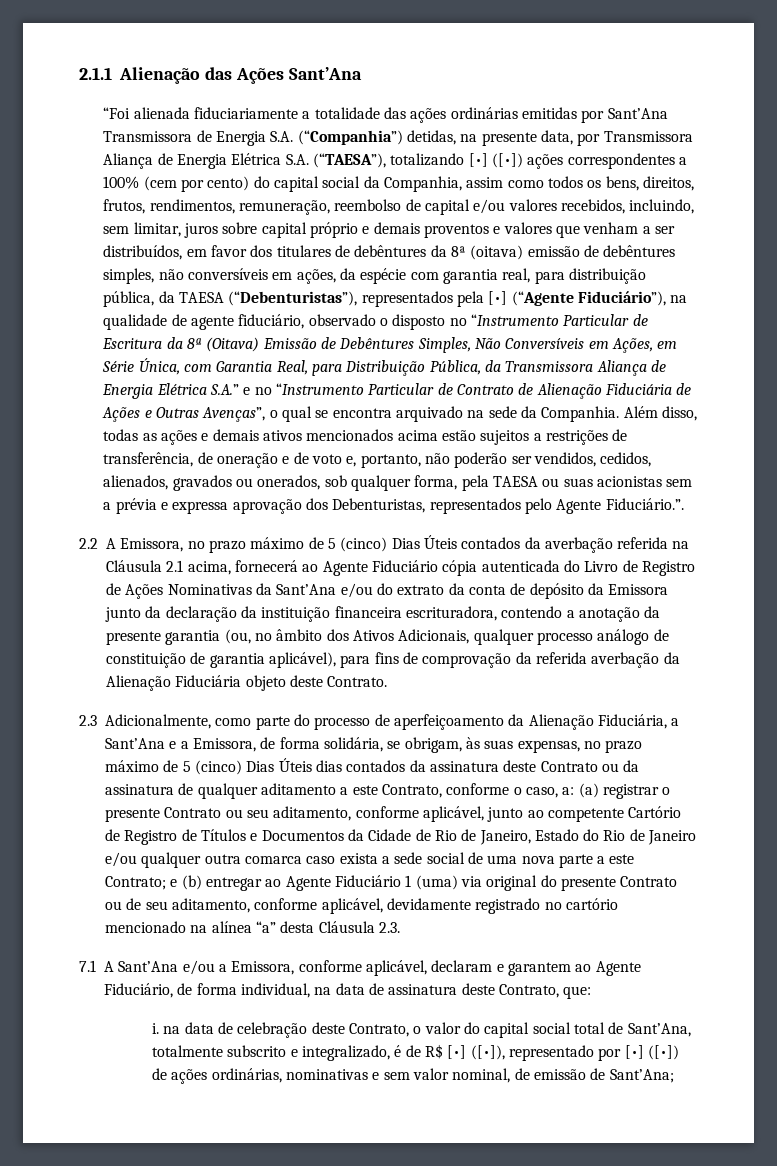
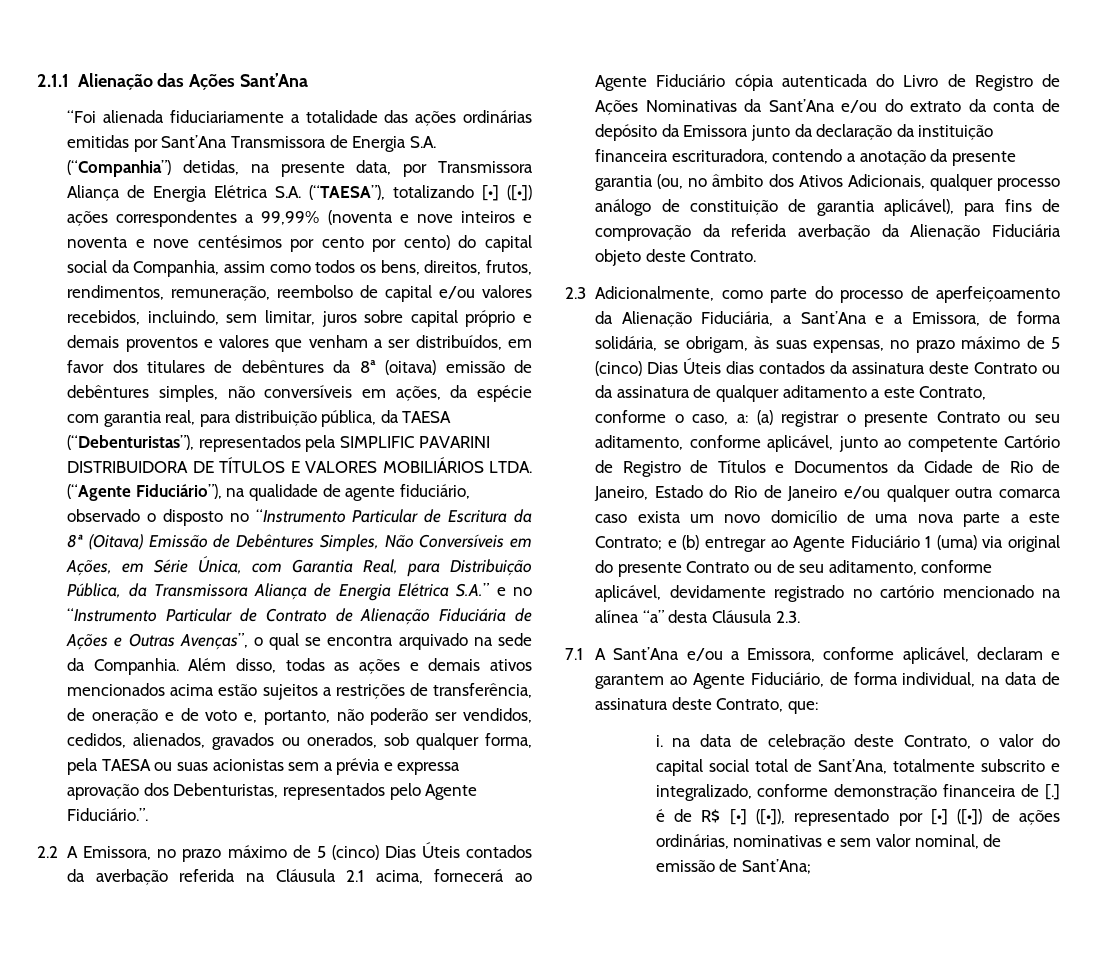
[103,176,177,191] 100% (cem -> [261,210,532,225] [67,235,364,252] 99,99% (noventa e nove inteiros e noventa e nove centésimos por cento
[488,291,508,305] [•] -> [339,436,490,448] [67,457,533,473] SIMPLIFIC PAVARINI DISTRIBUIDORA DE TÍTULOS E VALORES MOBILIÁRIOS LTDA.
[381,852,465,864] a sede social -> [689,510,837,523] um novo domicílio
(391, 1053) none -> [757,784,1060,800] conforme demonstração financeira de [.]

